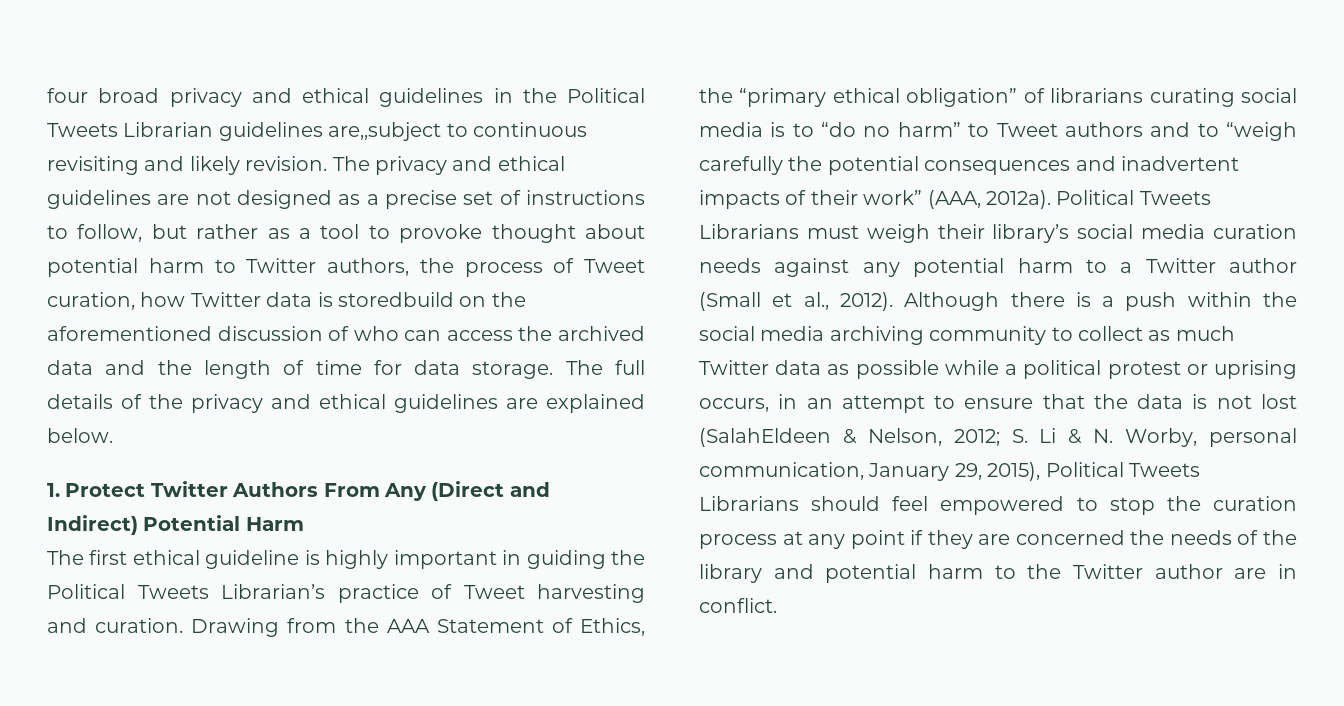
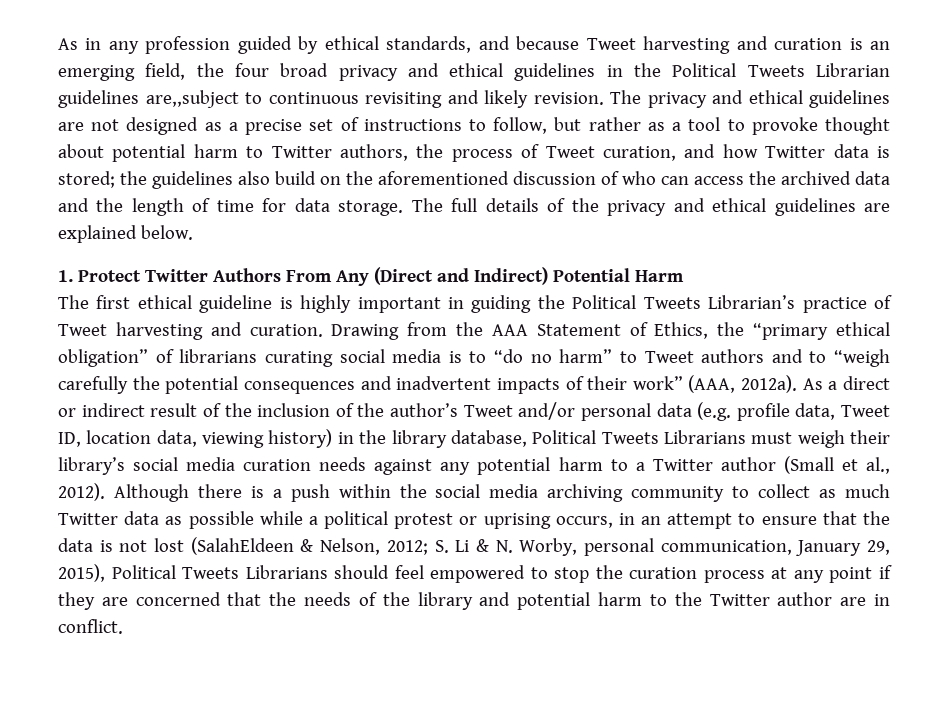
(47, 95) none -> [58,36,891,54] [58,63,224,81] As in any profession guided by ethical standards, and because Tweet harvesting and curation is an emerging field, the
(135, 301) none -> [684,144,716,158] and
[338,292,454,307] storedbuild -> [58,171,316,189] stored; the guidelines also build
(1051, 199) none -> [802,376,890,390] [58,402,890,421] [58,429,527,448] As a direct or indirect result of the inclusion of the author’s Tweet and/or personal data (e.g. profile data, Tweet ID, location data, viewing history) in the library database,
(1125, 537) none -> [227,592,262,606] that

